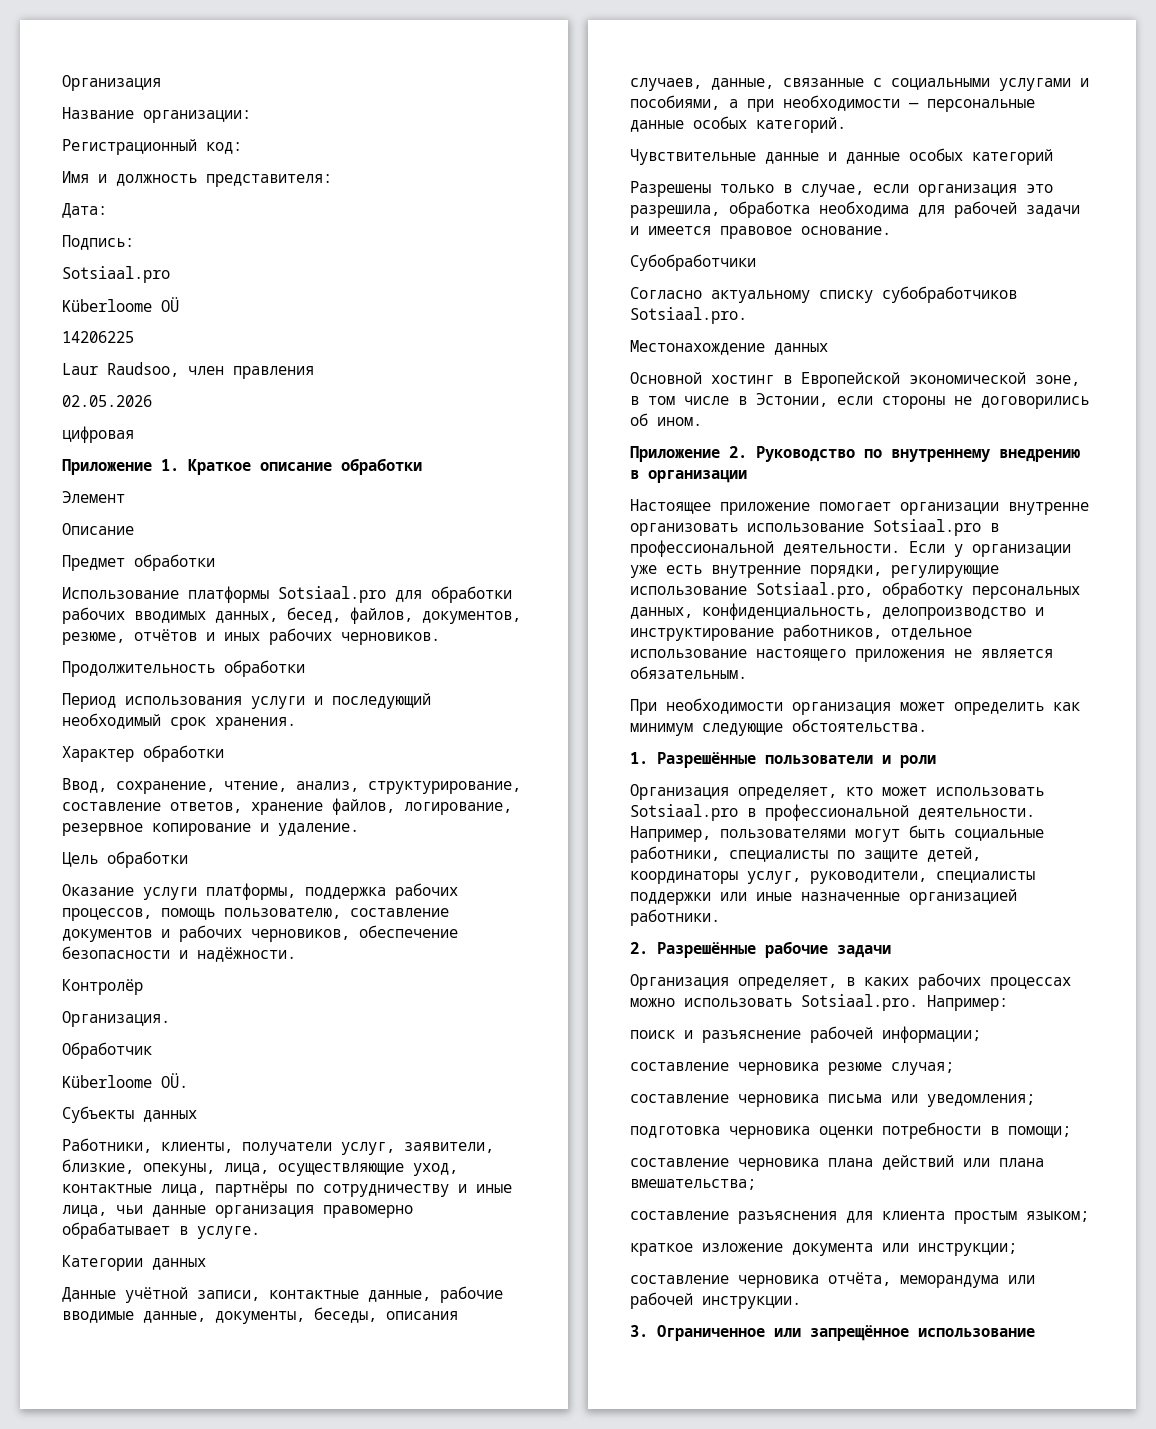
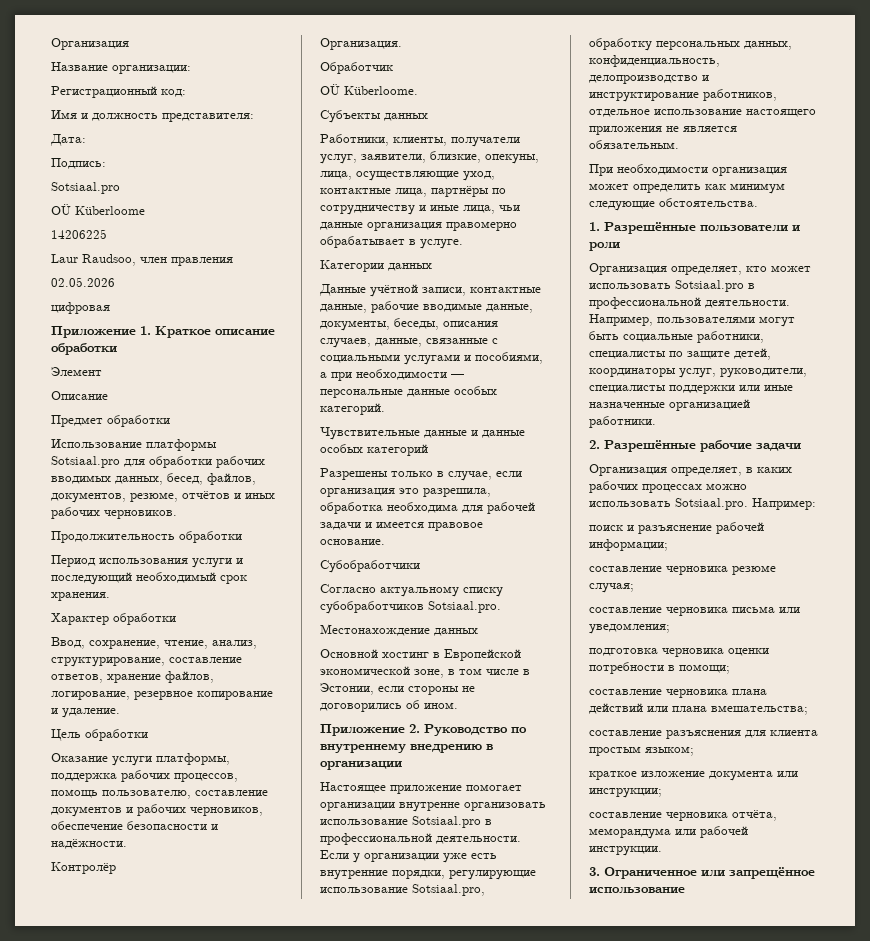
[62,297,179,312] Küberloome OÜ -> [51,204,145,215] OÜ Küberloome
[62,1073,188,1088] Küberloome OÜ. -> [320,84,418,95] OÜ Küberloome.

